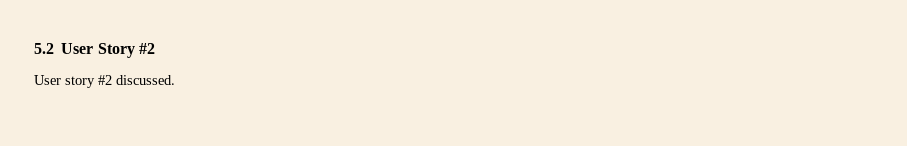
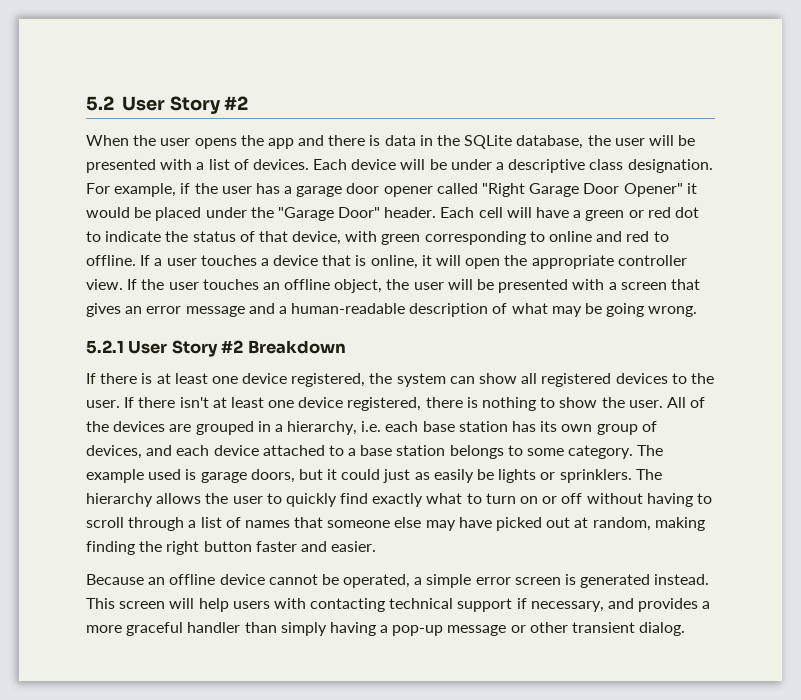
[34,75,175,88] User story #2 discussed. -> [86,135,696,149] [86,159,713,173] [86,183,697,197] [86,207,699,221] [86,231,669,245] [86,255,687,269] [86,279,700,293] [86,303,698,317] [86,340,346,357] [86,373,714,387] [86,397,706,411] [86,421,657,435] [86,445,664,459] [86,469,662,483] [86,493,712,507] [86,517,705,531] [86,541,377,555] [86,574,710,588] [86,598,711,612] [86,622,686,636] When the user opens the app and there is data in the SQLite database, the user will be presented with a list of devices. Each device will be under a descriptive class designation. For example, if the user has a garage door opener called "Right Garage Door Opener" it would be placed under the "Garage Door" header. Each cell will have a green or red dot to indicate the status of that device, with green corresponding to online and red to offline. If a user touches a device that is online, it will open the appropriate controller view. If the user touches an offline object, the user will be presented with a screen that gives an error message and a human-readable description of what may be going wrong. // 5.2.1 User Story #2 Breakdown // If there is at least one device registered, the system can show all registered devices to the user. If there isn't at least one device registered, there is nothing to show the user. All of the devices are grouped in a hierarchy, i.e. each base station has its own group of devices, and each device attached to a base station belongs to some category. The example used is garage doors, but it could just as easily be lights or sprinklers. The hierarchy allows the user to quickly find exactly what to turn on or off without having to scroll through a list of names that someone else may have picked out at random, making finding the right button faster and easier. // Because an offline device cannot be operated, a simple error screen is generated instead. This screen will help users with contacting technical support if necessary, and provides a more graceful handler than simply having a pop-up message or other transient dialog.

